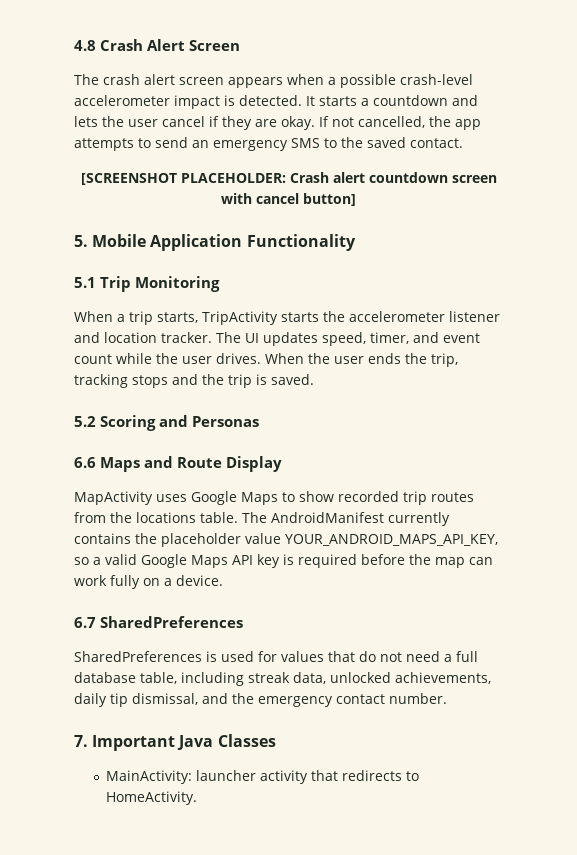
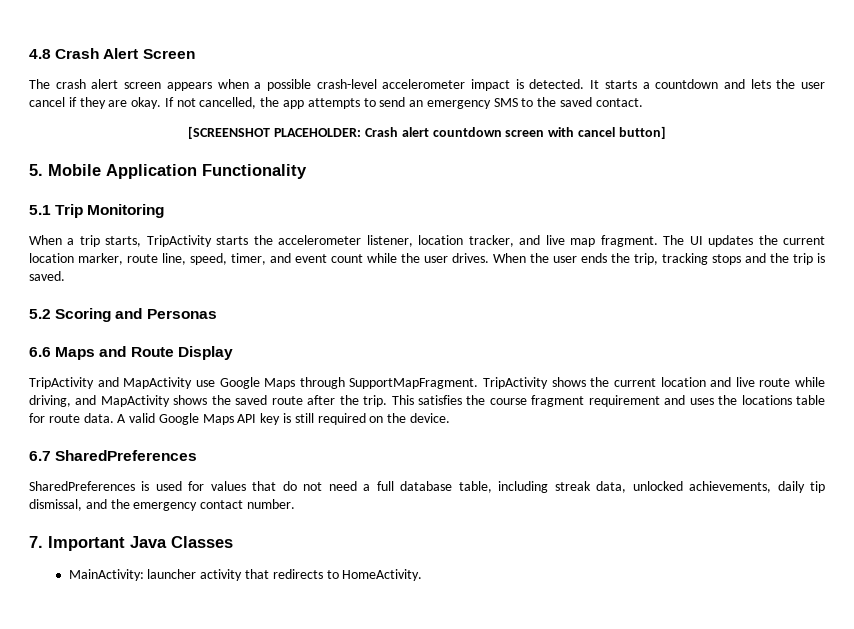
[449,311,500,322] [74,332,318,346] listener and location tracker. The UI updates -> [366,235,826,247] [29,253,186,265] listener, location tracker, and live map fragment. The UI updates the current location marker, route line,
[74,491,474,505] [74,512,450,526] [74,533,498,547] [74,557,101,565] MapActivity uses Google Maps to show recorded trip routes from the locations table. The AndroidManifest currently contains the placeholder value YOUR_ANDROID_MAPS_API_KEY, so a -> [29,377,825,389] [29,395,826,407] [29,413,127,423] TripActivity and MapActivity use Google Maps through SupportMapFragment. TripActivity shows the current location and live route while driving, and MapActivity shows the saved route after the trip. This satisfies the course fragment requirement and uses the locations table for route data. A
[298,554,493,568] [74,575,172,589] required before the map can work fully on a -> [294,413,407,425] still required on the

